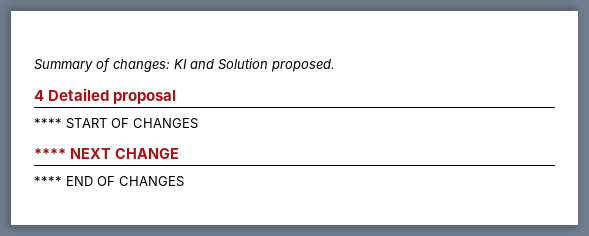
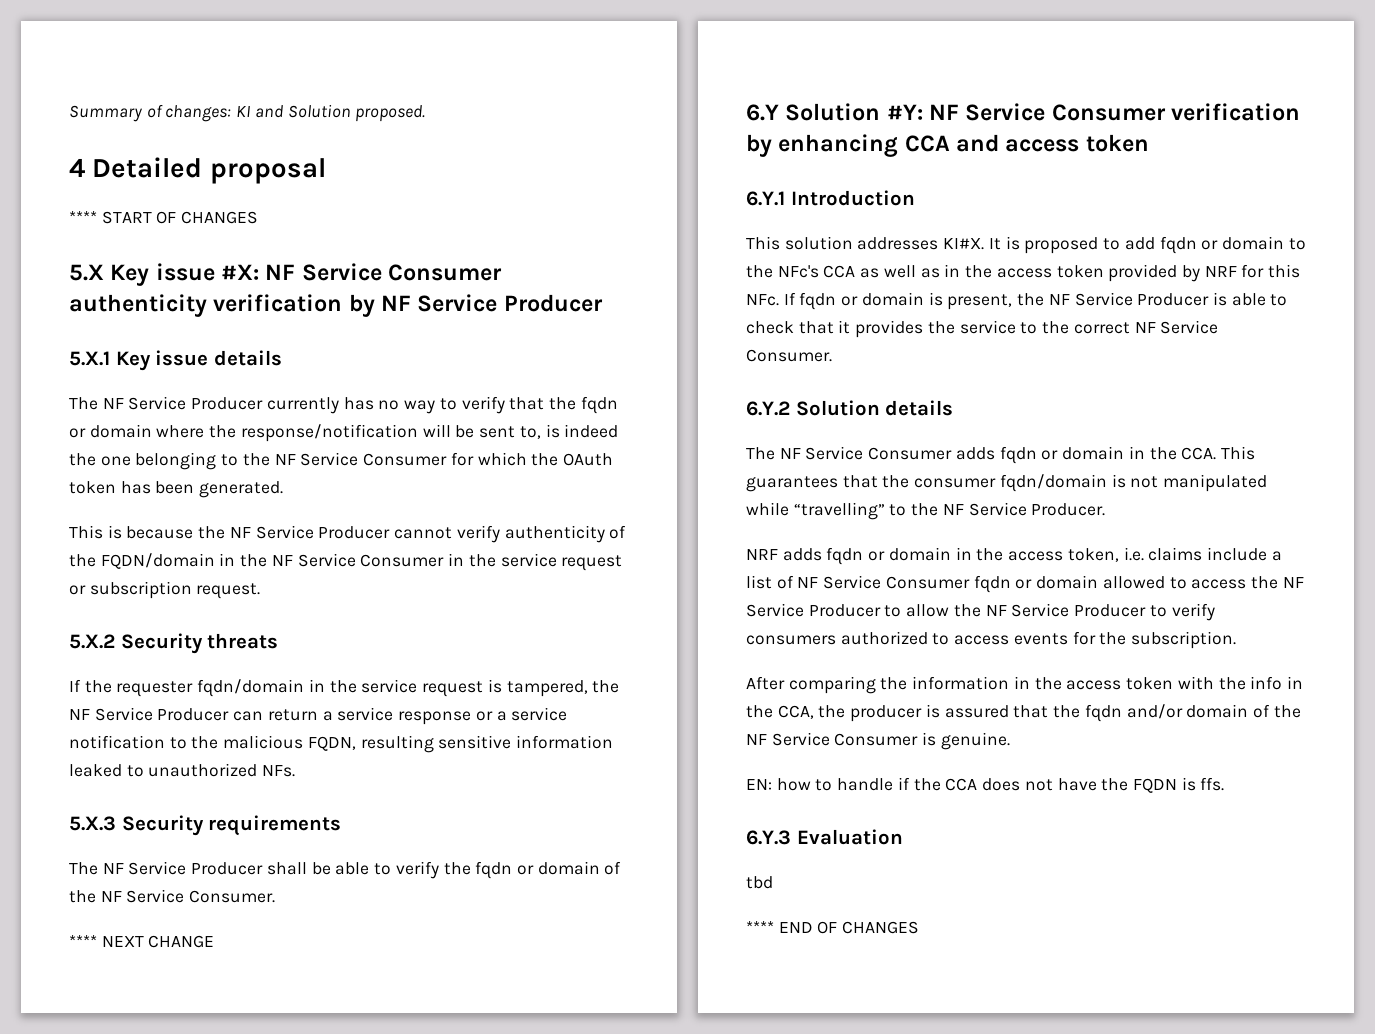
[34,148,179,159] **** NEXT CHANGE -> [69,263,503,286] [69,294,603,317] [69,350,282,371] [69,396,618,414] [69,424,619,442] [69,452,613,470] [69,481,284,498] [69,525,627,543] [69,553,623,571] [69,581,261,599] [69,633,279,654] [69,679,620,697] [69,707,568,725] [69,735,614,753] [69,763,296,777] [69,815,342,836] [69,861,622,879] [69,889,276,903] [69,935,215,948] [746,103,1301,121] [746,134,1149,157] [746,190,915,206] [746,236,1306,254] [746,264,1301,282] [746,292,1288,310] [746,320,1219,338] [746,349,832,362] [746,400,954,416] [746,446,1255,464] [746,474,1268,492] [746,502,1106,520] [746,547,1282,565] [746,575,1304,593] [746,603,1215,621] [746,631,1237,649] [746,676,1303,694] [746,704,1301,722] [746,732,1010,750] [746,777,1225,793] [746,829,903,845] [746,876,773,889] 5.X Key issue #X: NF Service Consumer authenticity verification by NF Service Producer // 5.X.1 Key issue details // The NF Service Producer currently has no way to verify that the fqdn or domain where the response/notification will be sent to, is indeed the one belonging to the NF Service Consumer for which the OAuth token has been generated. // This is because the NF Service Producer cannot verify authenticity of the FQDN/domain in the NF Service Consumer in the service request or subscription request. // 5.X.2 Security threats // If the requester fqdn/domain in the service request is tampered, the NF Service Producer can return a service response or a service notification to the malicious FQDN, resulting sensitive information leaked to unauthorized NFs. // 5.X.3 Security requirements // The NF Service Producer shall be able to verify the fqdn or domain of the NF Service Consumer. // **** NEXT CHANGE // 6.Y Solution #Y: NF Service Consumer verification by enhancing CCA and access token // 6.Y.1 Introduction // This solution addresses KI#X. It is proposed to add fqdn or domain to the NFc's CCA as well as in the access token provided by NRF for this NFc. If fqdn or domain is present, the NF Service Producer is able to check that it provides the service to the correct NF Service Consumer. // 6.Y.2 Solution details // The NF Service Consumer adds fqdn or domain in the CCA. This guarantees that the consumer fqdn/domain is not manipulated while “travelling” to the NF Service Producer. // NRF adds fqdn or domain in the access token, i.e. claims include a list of NF Service Consumer fqdn or domain allowed to access the NF Service Producer to allow the NF Service Producer to verify consumers authorized to access events for the subscription. // After comparing the information in the access token with the info in the CCA, the producer is assured that the fqdn and/or domain of the NF Service Consumer is genuine. // EN: how to handle if the CCA does not have the FQDN is ffs. // 6.Y.3 Evaluation // tbd

